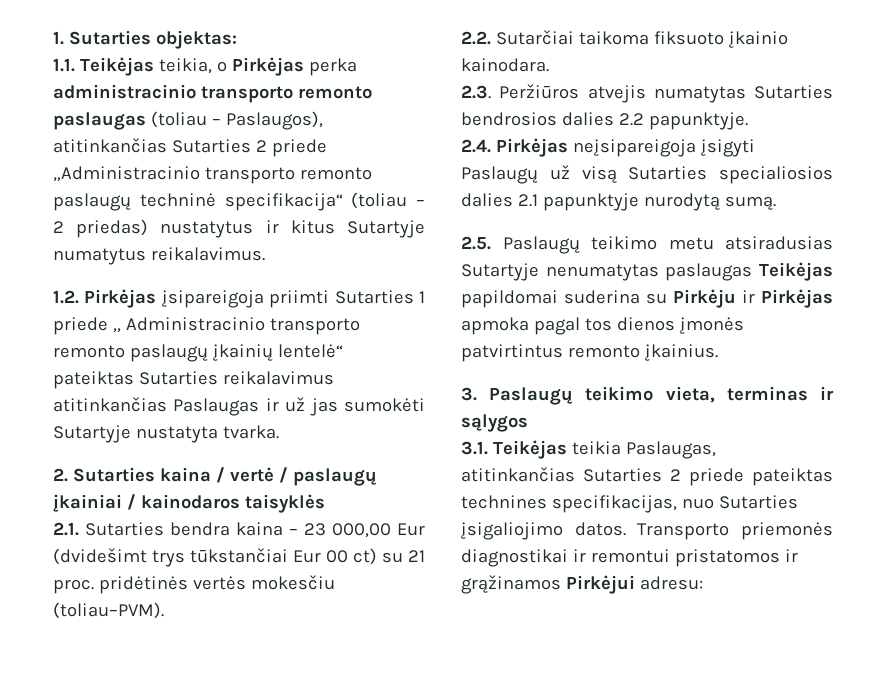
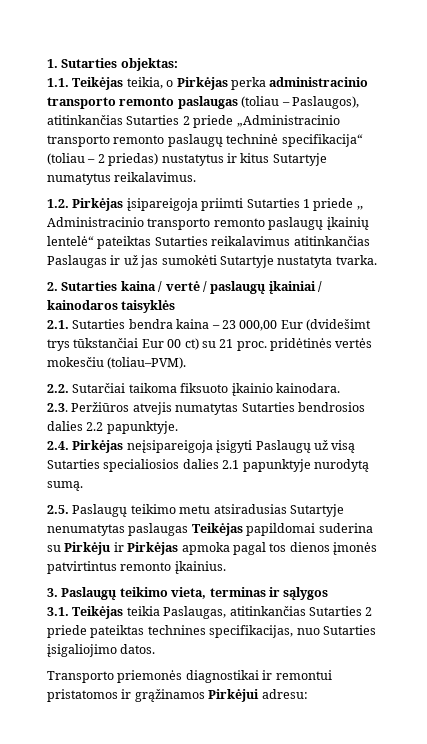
(626, 529) none -> (156, 649) //

